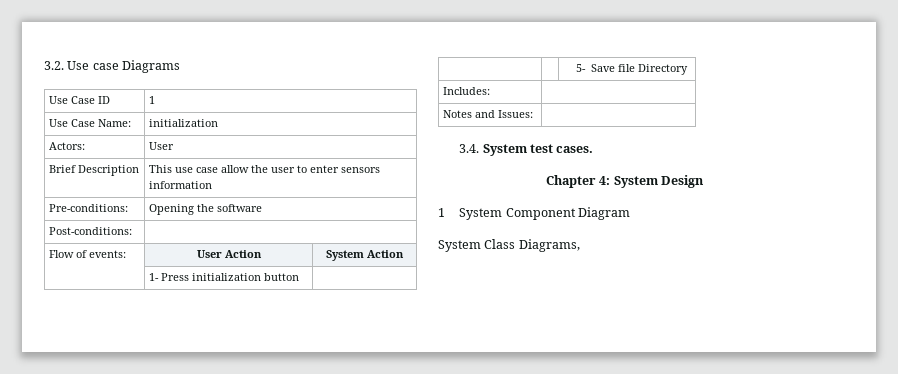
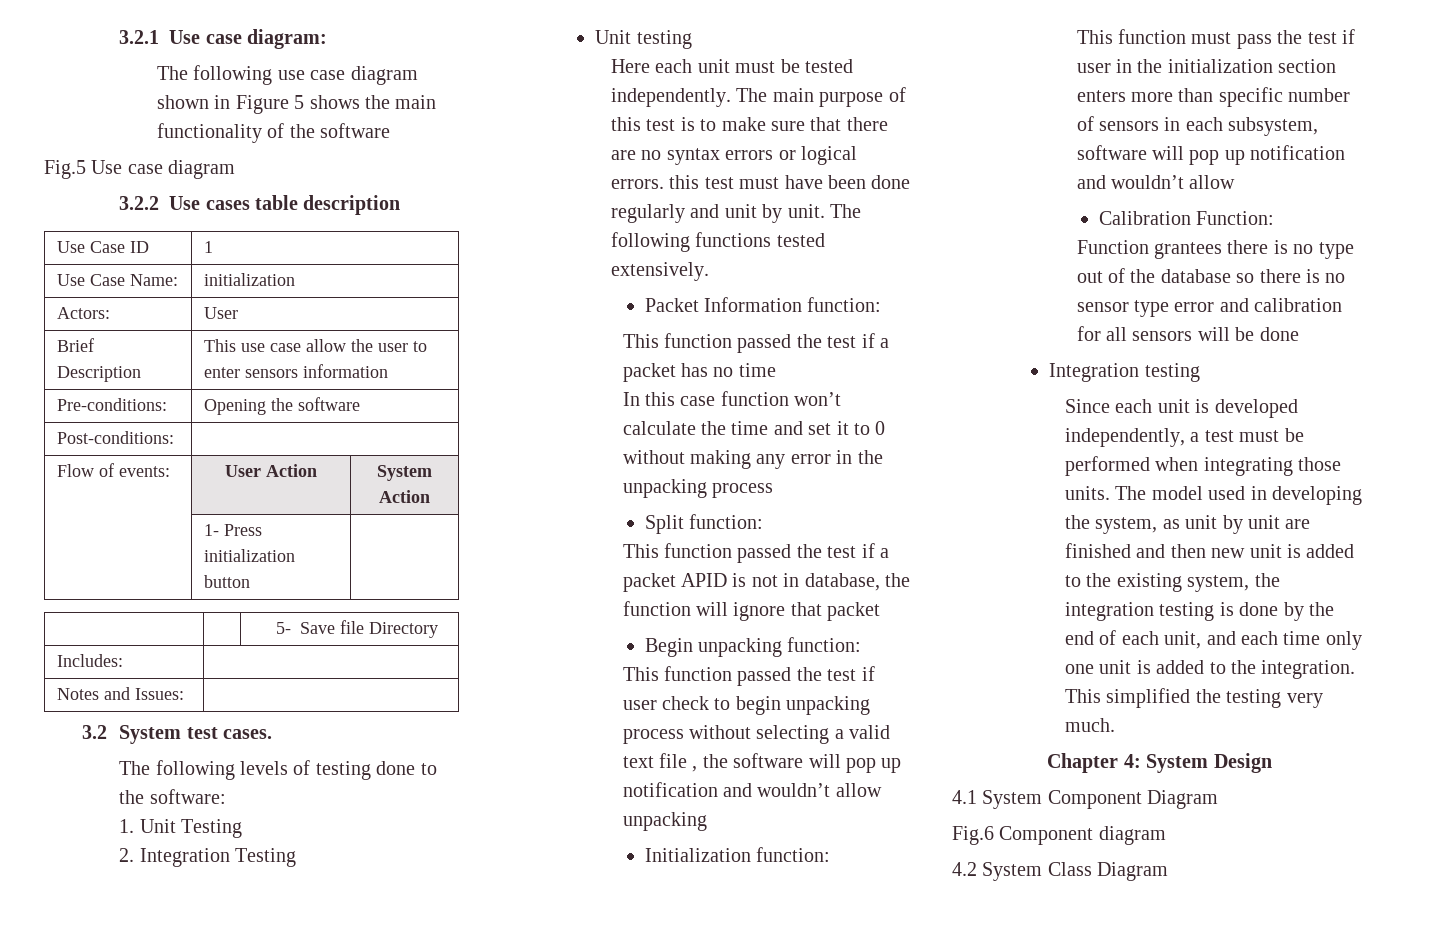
[44,60,181,73] 3.2. Use case Diagrams -> [119,29,328,49] [156,65,418,85] [156,95,437,114] [156,123,391,143] [44,160,236,179] [119,195,401,215] 3.2.1 Use case diagram: // The following use case diagram shown in Figure 5 shows the main functionality of the software // Fig.5 Use case diagram // 3.2.2 Use cases table description
[459,144,480,153] 3.4. -> [81,725,107,739] 3.2
(594, 149) none -> [119,760,437,780] [119,789,226,804] [119,819,243,838] [119,848,297,867] [595,30,692,49] [610,59,853,73] [610,87,906,107] [610,117,888,131] [610,146,857,165] [610,175,911,189] [610,204,861,223] [610,232,825,252] [610,262,709,281] [644,297,882,312] [622,333,889,353] [622,363,776,382] [622,391,842,406] [622,421,886,435] [622,450,883,469] [622,479,773,498] [644,514,763,534] [622,543,889,563] [622,573,910,592] [622,601,881,621] [644,637,862,657] [622,666,875,686] [622,696,871,715] [622,725,891,744] [622,753,902,773] [622,782,882,797] [622,812,707,831] [644,847,830,862] [1076,29,1355,49] [1076,59,1337,73] [1076,87,1351,107] [1076,116,1319,136] [1076,145,1346,165] [1076,175,1236,189] [1098,211,1274,225] [1076,240,1354,259] [1076,268,1346,283] [1076,298,1343,317] [1076,326,1299,341] [1049,363,1200,382] [1064,399,1298,418] [1064,428,1304,447] [1064,456,1342,476] [1064,486,1362,505] [1064,515,1311,534] [1064,543,1355,558] [1064,573,1280,592] [1064,602,1334,621] [1064,630,1362,650] [1064,660,1356,679] [1064,688,1323,708] [1064,718,1115,732] // The following levels of testing done to the software: // 1. Unit Testing // 2. Integration Testing // Unit testing // Here each unit must be tested independently. The main purpose of this test is to make sure that there are no syntax errors or logical errors. this test must have been done regularly and unit by unit. The following functions tested extensively. // Packet Information function: // This function passed the test if a packet has no time // In this case function won’t calculate the time and set it to 0 without making any error in the unpacking process // Split function: // This function passed the test if a packet APID is not in database, the function will ignore that packet // Begin unpacking function: // This function passed the test if user check to begin unpacking process without selecting a valid text file , the software will pop up notification and wouldn’t allow unpacking // Initialization function: // This function must pass the test if user in the initialization section enters more than specific number of sensors in each subsystem, software will pop up notification and wouldn’t allow // Calibration Function: // Function grantees there is no type out of the database so there is no sensor type error and calibration for all sensors will be done // Integration testing // Since each unit is developed independently, a test must be performed when integrating those units. The model used in developing the system, as unit by unit are finished and then new unit is added to the existing system, the integration testing is done by the end of each unit, and each time only one unit is added to the integration. This simplified the testing very much.
[438,208,445,217] 1 -> [952,790,977,804] 4.1
(631, 213) none -> [952,826,1166,845] [952,862,977,876] Fig.6 Component diagram // 4.2
[518,239,580,252] Diagrams, -> [1097,862,1169,881] Diagram

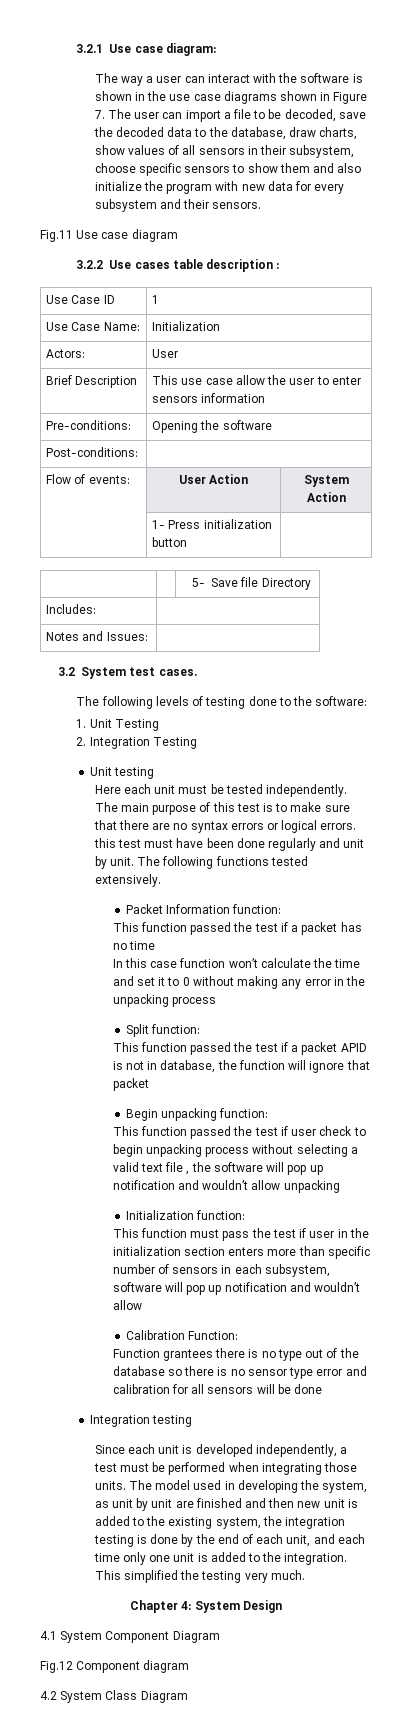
[193,65,418,85] following use case diagram -> [120,73,363,86] [94,91,277,104] way a user can interact with the software is shown in the use case diagrams
[294,95,437,109] [156,123,391,143] [44,160,86,179] 5 shows the main functionality of the software // Fig.5 -> [94,109,366,122] [93,127,358,140] [94,145,355,158] [94,163,362,176] [94,181,345,194] [94,199,262,212] [40,230,73,242] 7. The user can import a file to be decoded, save the decoded data to the database, draw charts, show values of all sensors in their subsystem, choose specific sensors to show them and also initialize the program with new data for every subsystem and their sensors. // Fig.11
(401, 205) none -> [276,263,280,269] :
[204,273,296,286] initialization -> [152,321,221,331] Initialization
[952,826,994,845] Fig.6 -> [40,1661,73,1673] Fig.12

